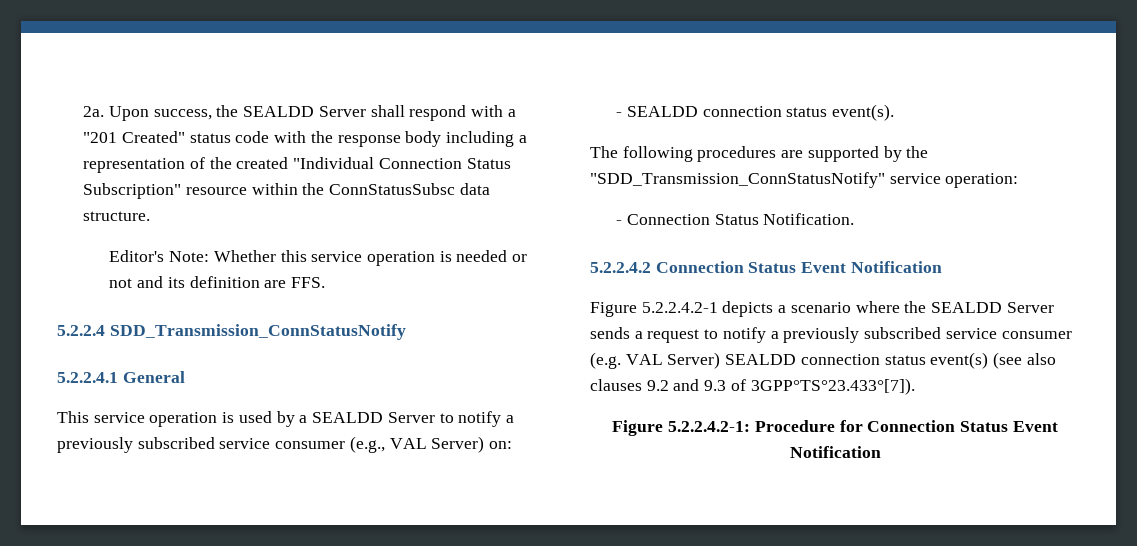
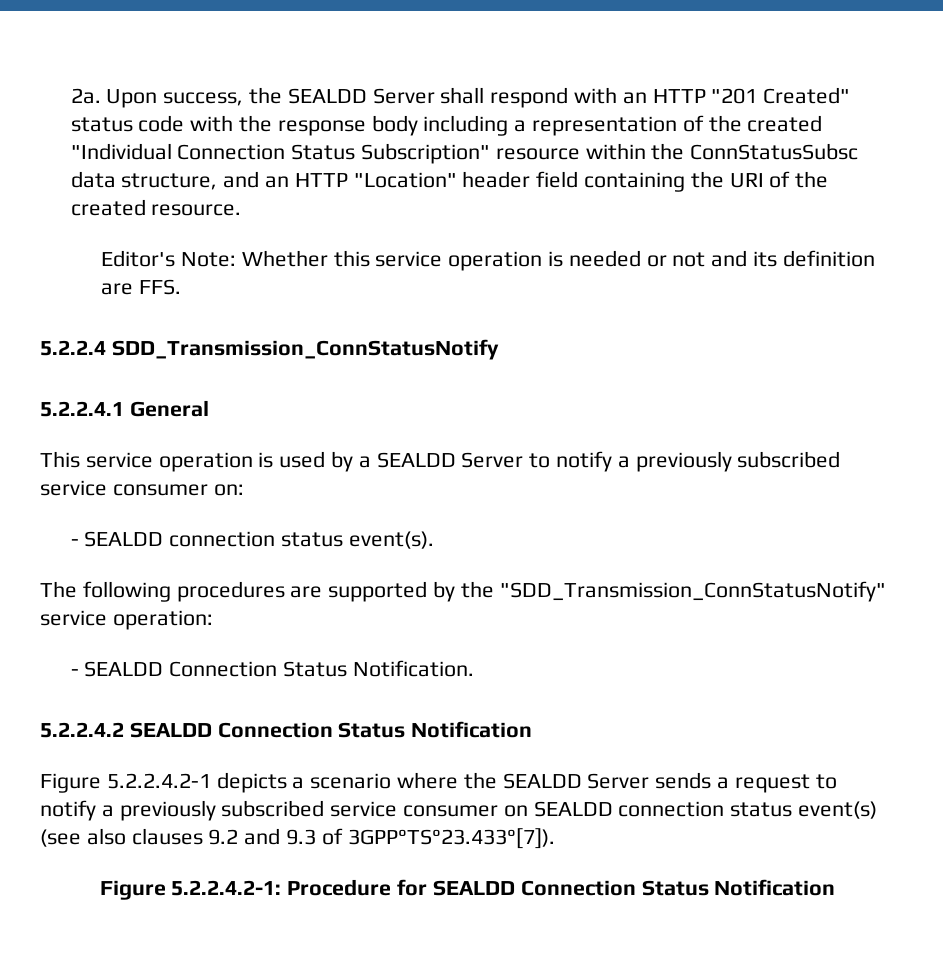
[507,109,516,117] a -> [622,89,706,104] an HTTP
[83,211,151,221] structure. -> [121,171,829,192] [70,199,242,216] structure, and an HTTP "Location" header field containing the URI of the created resource.
[349,436,485,453] (e.g., VAL Server) -> (208, 490) none
(623, 222) none -> [84,661,164,677] SEALDD
[655,261,847,273] Connection Status Event -> [129,722,406,738] SEALDD Connection Status
[590,352,721,369] (e.g. VAL Server) -> [503,805,528,817] on
[867,420,1058,432] Connection Status Event -> [432,880,709,896] SEALDD Connection Status

